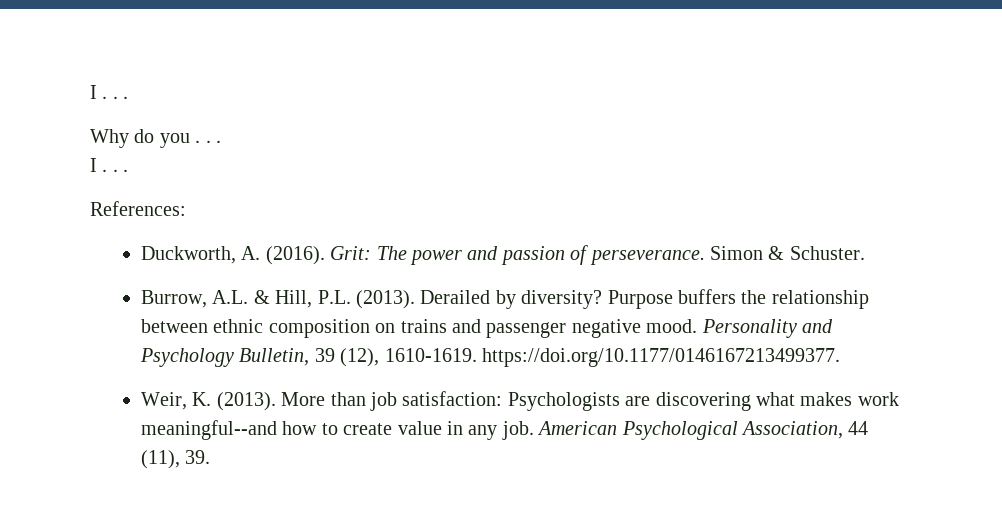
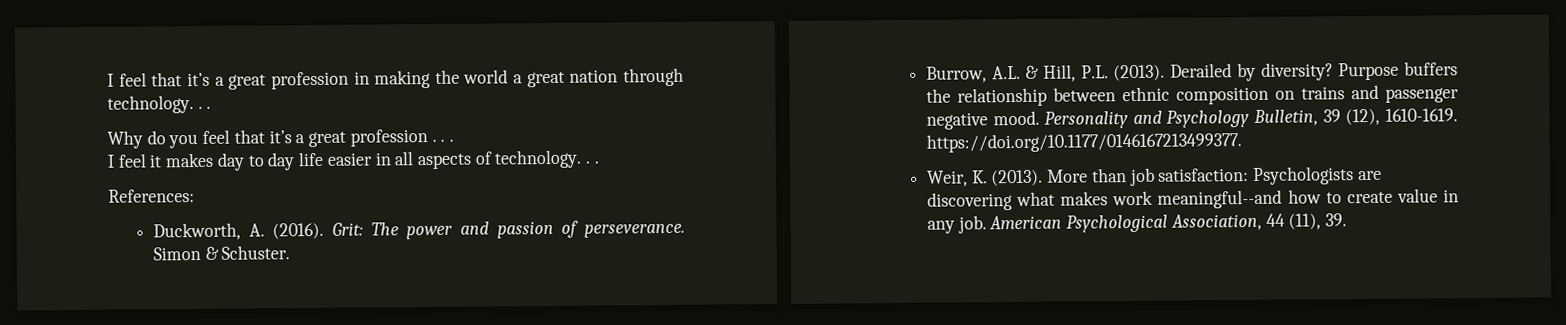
[90,85,108,99] I . -> [107,67,685,90] [107,95,194,114] I feel that it’s a great profession in making the world a great nation through technology.
[195,140,222,143] [90,158,108,172] . . . // I . -> [202,129,454,148] [107,149,583,171] feel that it’s a great profession . . . // I feel it makes day to day life easier in all aspects of technology.

